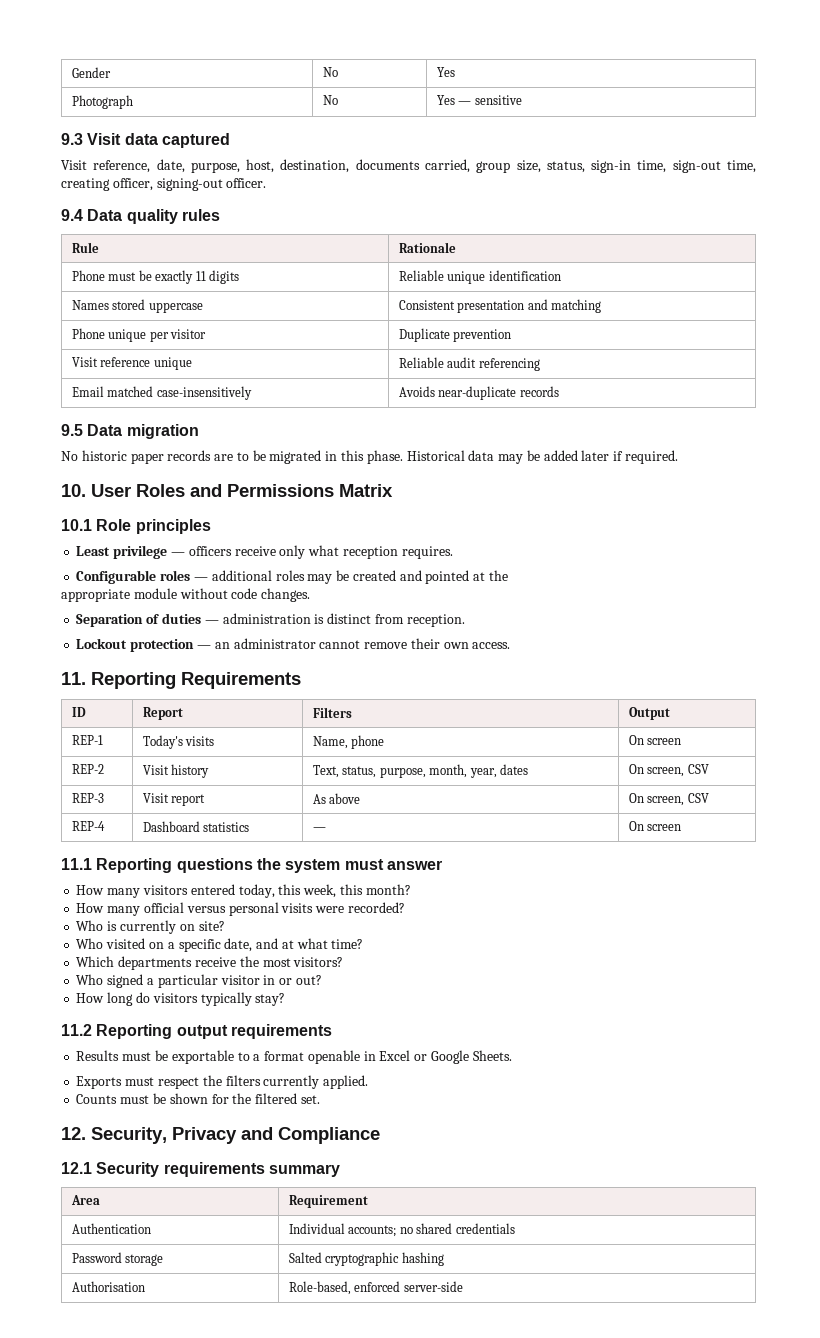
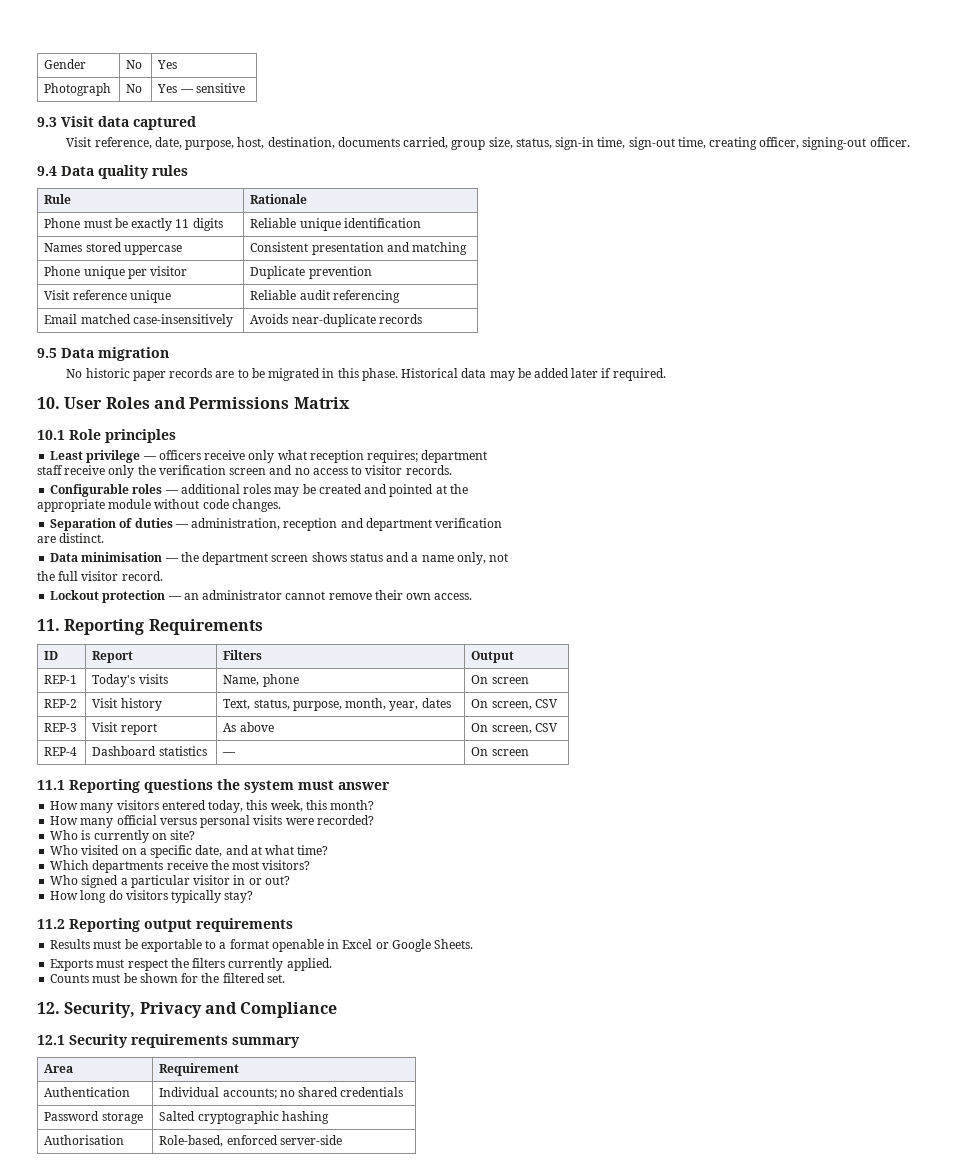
[401,546,453,559] requires. -> [367,450,488,463] [37,465,452,478] requires; department // staff receive only the verification screen and no access to visitor records.
[222,613,465,627] administration is distinct from reception. -> [191,518,503,531] [37,533,105,543] [50,552,509,565] [37,571,163,581] administration, reception and department verification // are distinct. // Data minimisation — the department screen shows status and a name only, not // the full visitor record.

